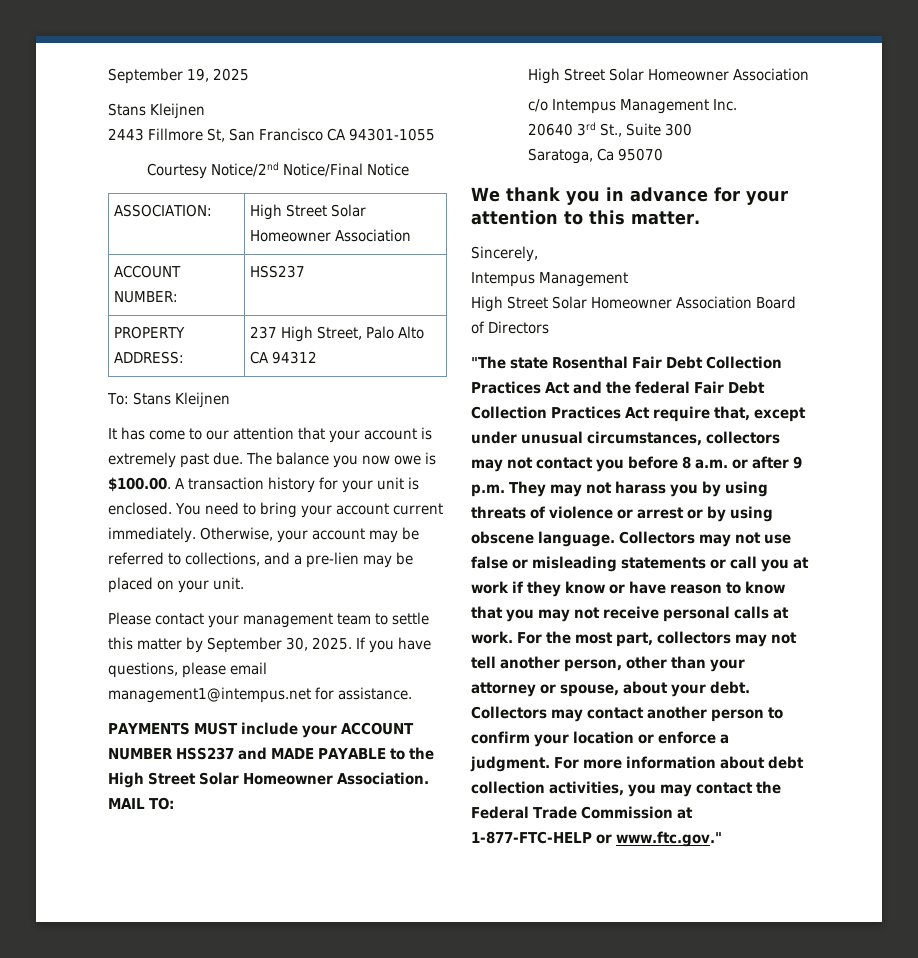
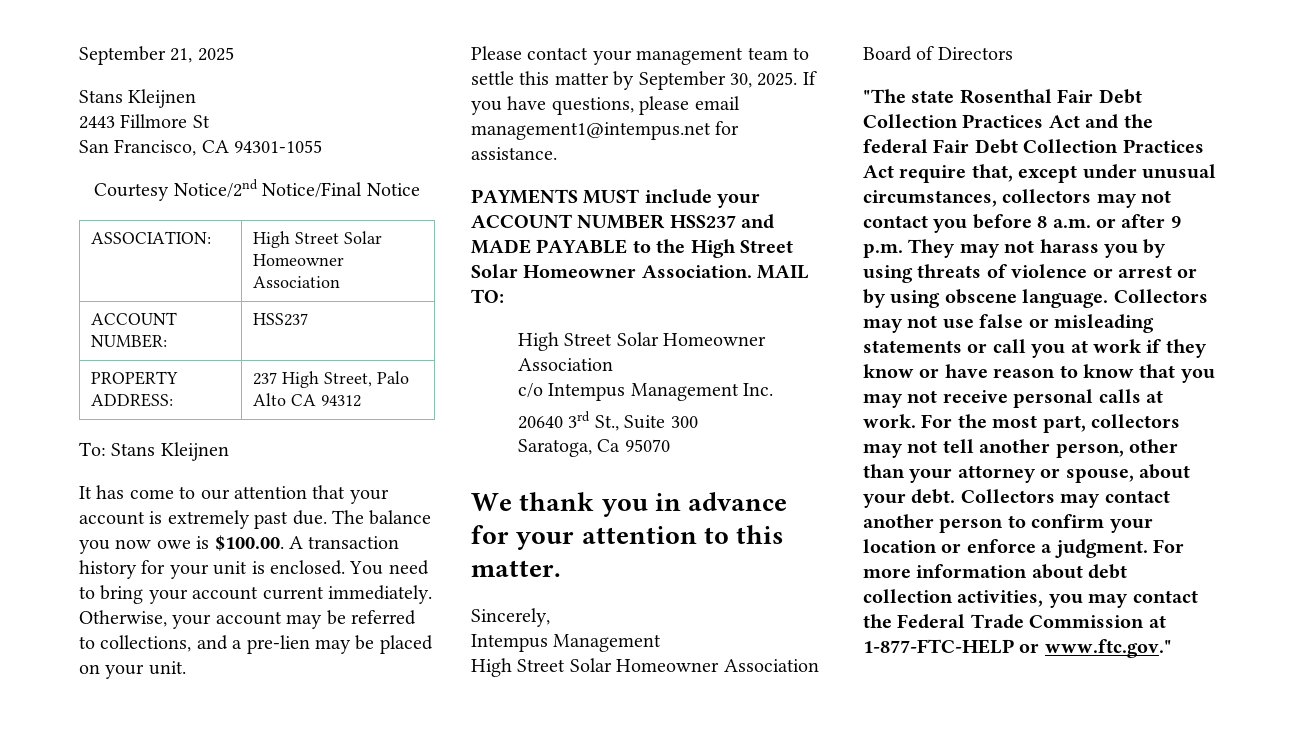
[108,68,209,84] September 19, -> [79,46,193,65] September 21,
[206,128,323,142] St, San Francisco -> [192,115,210,128] [79,139,197,156] St // San Francisco,

